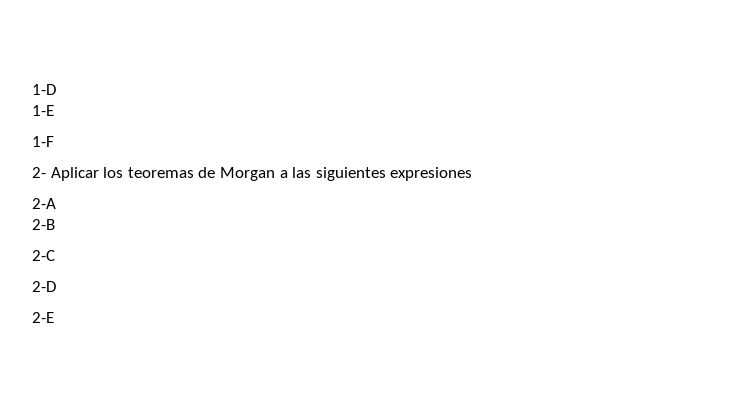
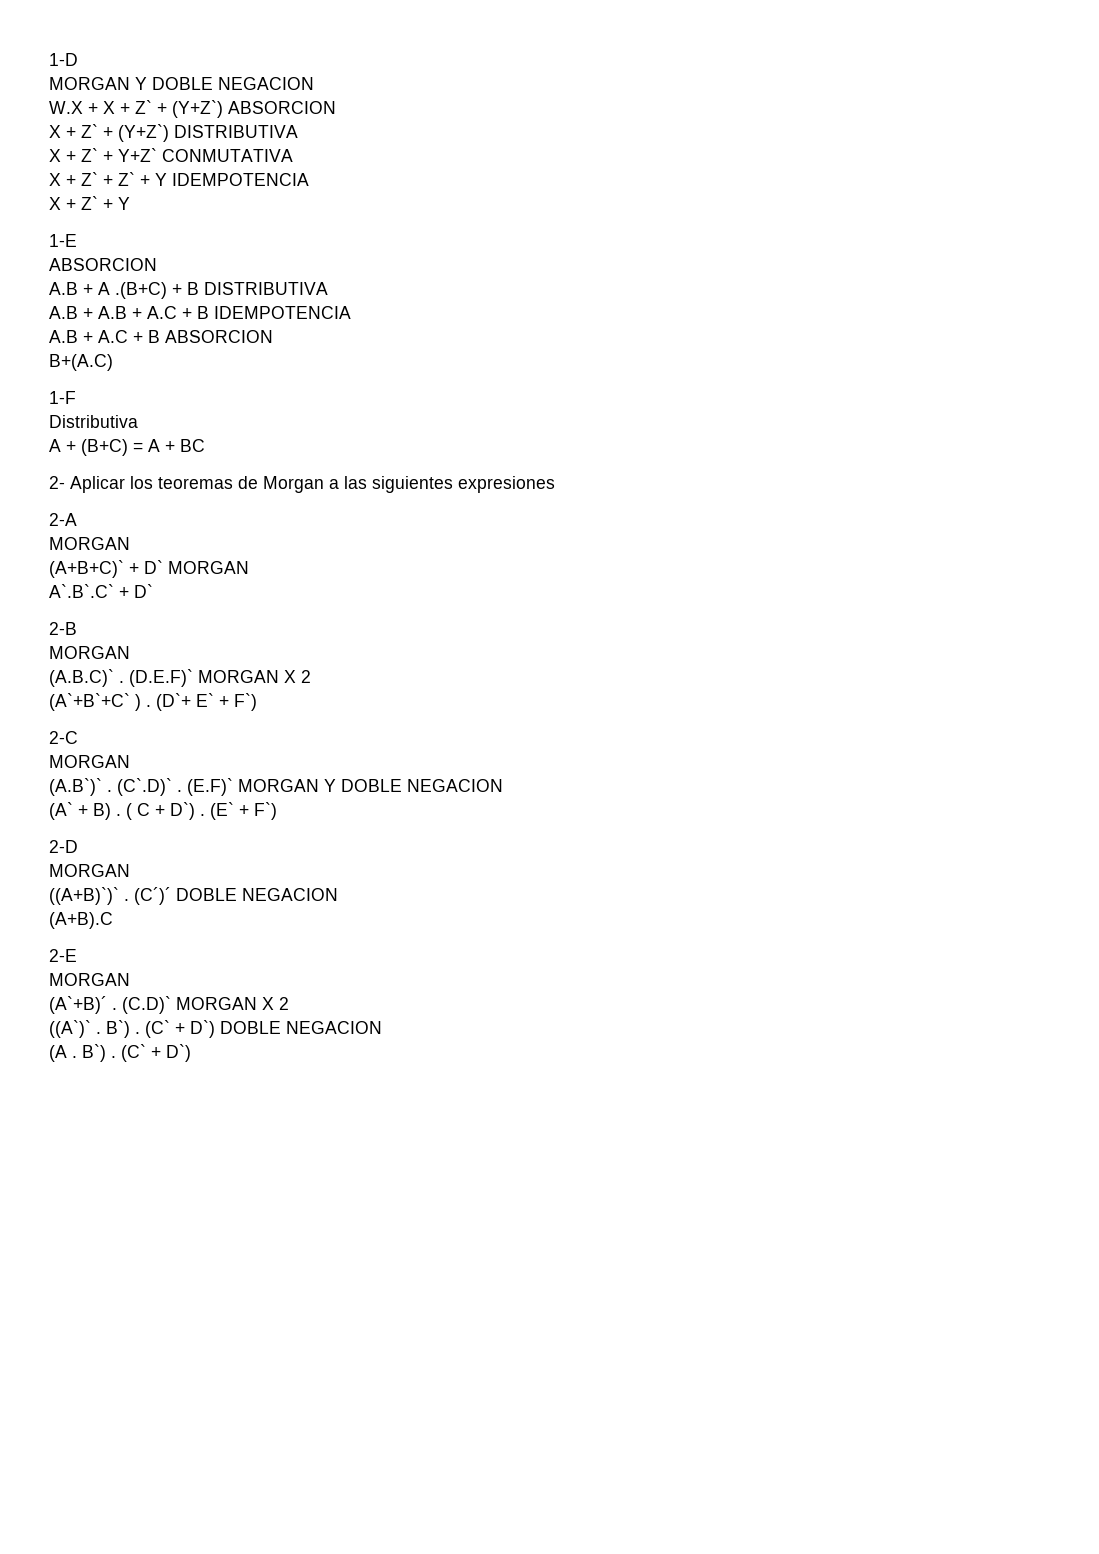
[32,105,54,116] [32,136,54,147] 1-E // 1-F -> [49,77,314,90] [49,100,336,118] [49,124,298,142] [49,148,293,162] [49,172,309,186] [49,196,130,210] [49,234,77,247] [49,258,157,271] [49,282,328,299] [49,306,351,319] [49,330,273,343] [49,354,113,371] [49,391,76,404] [49,415,138,428] [49,439,205,456] MORGAN Y DOBLE NEGACION // W.X + X + Z` + (Y+Z`) ABSORCION // X + Z` + (Y+Z`) DISTRIBUTIVA // X + Z` + Y+Z` CONMUTATIVA // X + Z` + Z` + Y IDEMPOTENCIA // X + Z` + Y // 1-E // ABSORCION // A.B + A .(B+C) + B DISTRIBUTIVA // A.B + A.B + A.C + B IDEMPOTENCIA // A.B + A.C + B ABSORCION // B+(A.C) // 1-F // Distributiva // A + (B+C) = A + BC
[32,219,55,230] [32,250,55,261] [32,281,56,292] [32,312,54,323] 2-B // 2-C // 2-D // 2-E -> [49,537,130,550] [49,560,249,578] [49,584,153,598] [49,622,77,635] [49,646,130,659] [49,669,311,687] [49,693,257,711] [49,731,78,744] [49,755,130,768] [49,778,503,796] [49,802,277,820] [49,840,78,853] [49,864,130,877] [49,887,338,905] [49,912,113,929] [49,949,77,962] [49,973,130,986] [49,996,289,1014] [49,1020,382,1038] [49,1044,191,1062] MORGAN // (A+B+C)` + D` MORGAN // A`.B`.C` + D` // 2-B // MORGAN // (A.B.C)` . (D.E.F)` MORGAN X 2 // (A`+B`+C` ) . (D`+ E` + F`) // 2-C // MORGAN // (A.B`)` . (C`.D)` . (E.F)` MORGAN Y DOBLE NEGACION // (A` + B) . ( C + D`) . (E` + F`) // 2-D // MORGAN // ((A+B)`)` . (C´)´ DOBLE NEGACION // (A+B).C // 2-E // MORGAN // (A`+B)´ . (C.D)` MORGAN X 2 // ((A`)` . B`) . (C` + D`) DOBLE NEGACION // (A . B`) . (C` + D`)

